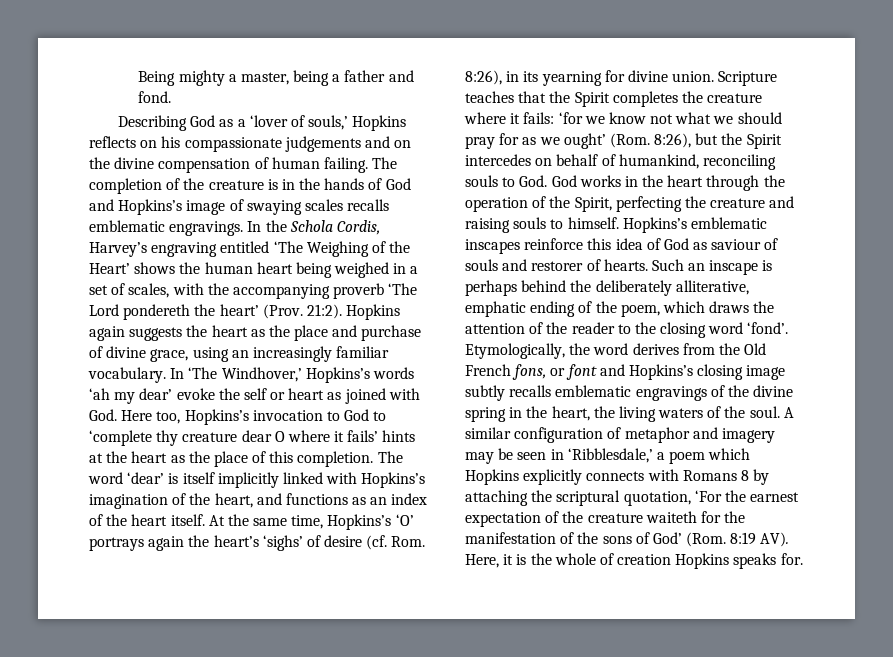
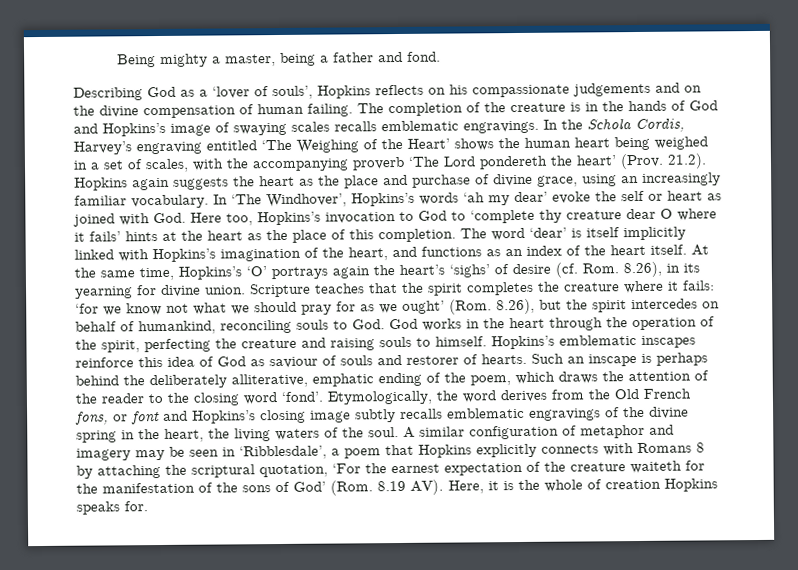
[308,115,349,130] souls,’ -> [272,85,313,100] souls’,
[306,304,342,319] 21:2). -> [667,153,707,169] 21.2).
[221,367,302,382] Windhover,’ -> [266,193,347,208] Windhover’,
[465,70,502,85] 8:26), -> [623,261,662,278] 8.26),
[574,92,610,107] Spirit -> [427,283,463,296] spirit
[654,133,692,148] 8:26), -> [496,298,535,315] 8.26),
[746,134,782,149] Spirit -> [592,300,627,313] spirit
[574,197,612,212] Spirit, -> [101,340,140,353] spirit,
[567,448,653,463] ‘Ribblesdale,’ -> [239,445,327,460] ‘Ribblesdale’,
[708,448,751,460] which -> [385,444,414,456] that
[730,532,757,545] 8:19 -> [377,480,406,492] 8.19

